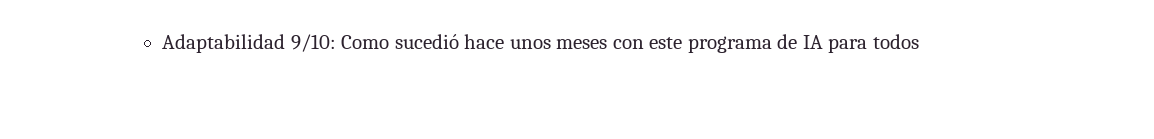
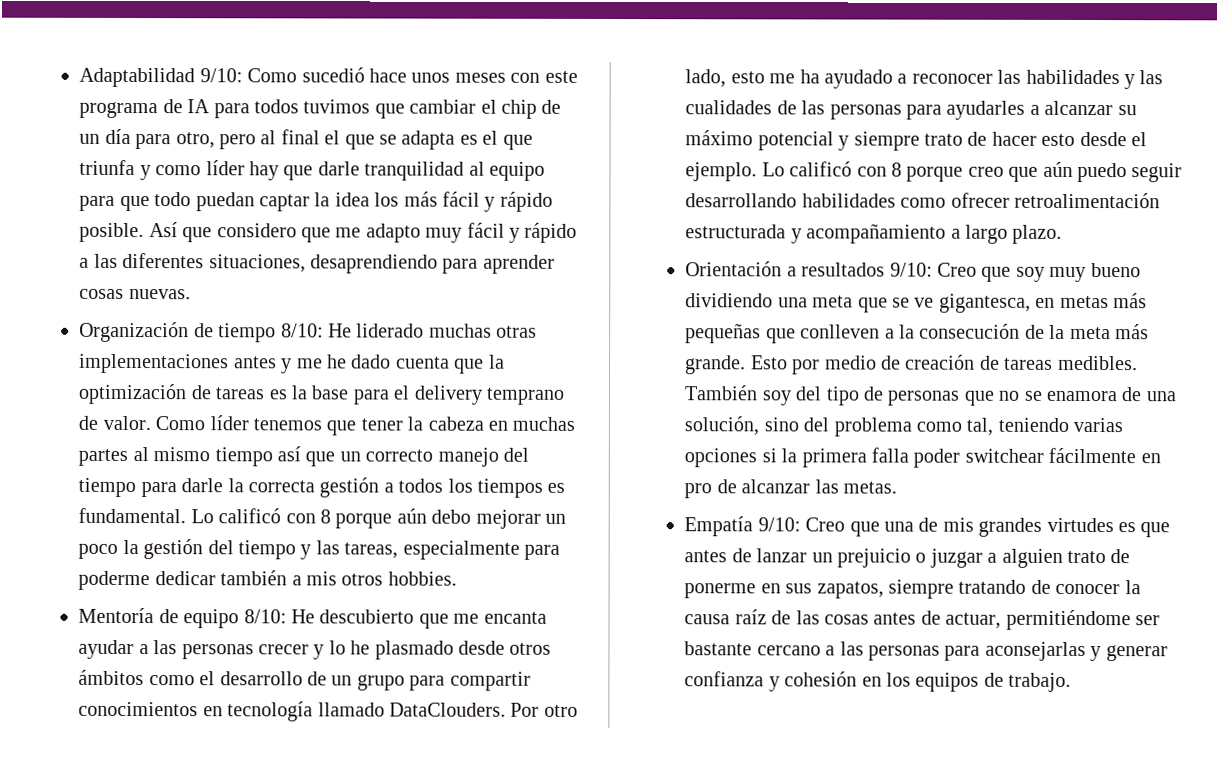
(920, 41) none -> [303,99,562,119] [79,128,533,150] [79,159,546,181] [79,191,553,212] [79,222,578,243] [79,252,555,274] [79,288,191,300] [79,321,538,343] [79,353,505,374] [78,383,566,405] [78,415,576,436] [78,446,530,467] [78,477,566,498] [78,507,567,529] [78,539,561,560] [78,570,457,591] [78,607,547,629] [78,639,552,660] [78,669,531,691] [78,701,578,722] [685,69,1164,90] [685,100,1137,120] [685,130,1148,151] [685,161,1183,183] [685,192,1161,209] [685,223,1063,244] [685,261,1141,283] [685,293,1148,313] [685,323,1150,344] [685,354,1138,375] [684,385,1177,406] [684,416,1124,437] [684,447,1161,468] [684,479,898,499] [684,516,1171,538] [684,548,1131,568] [684,579,1141,599] [684,609,1161,631] [684,641,1168,662] [684,671,1072,692] tuvimos que cambiar el chip de un día para otro, pero al final el que se adapta es el que triunfa y como líder hay que darle tranquilidad al equipo para que todo puedan captar la idea los más fácil y rápido posible. Así que considero que me adapto muy fácil y rápido a las diferentes situaciones, desaprendiendo para aprender cosas nuevas. // Organización de tiempo 8/10: He liderado muchas otras implementaciones antes y me he dado cuenta que la optimización de tareas es la base para el delivery temprano de valor. Como líder tenemos que tener la cabeza en muchas partes al mismo tiempo así que un correcto manejo del tiempo para darle la correcta gestión a todos los tiempos es fundamental. Lo calificó con 8 porque aún debo mejorar un poco la gestión del tiempo y las tareas, especialmente para poderme dedicar también a mis otros hobbies. // Mentoría de equipo 8/10: He descubierto que me encanta ayudar a las personas crecer y lo he plasmado desde otros ámbitos como el desarrollo de un grupo para compartir conocimientos en tecnología llamado DataClouders. Por otro lado, esto me ha ayudado a reconocer las habilidades y las cualidades de las personas para ayudarles a alcanzar su máximo potencial y siempre trato de hacer esto desde el ejemplo. Lo calificó con 8 porque creo que aún puedo seguir desarrollando habilidades como ofrecer retroalimentación estructurada y acompañamiento a largo plazo. // Orientación a resultados 9/10: Creo que soy muy bueno dividiendo una meta que se ve gigantesca, en metas más pequeñas que conlleven a la consecución de la meta más grande. Esto por medio de creación de tareas medibles. También soy del tipo de personas que no se enamora de una solución, sino del problema como tal, teniendo varias opciones si la primera falla poder switchear fácilmente en pro de alcanzar las metas. // Empatía 9/10: Creo que una de mis grandes virtudes es que antes de lanzar un prejuicio o juzgar a alguien trato de ponerme en sus zapatos, siempre tratando de conocer la causa raíz de las cosas antes de actuar, permitiéndome ser bastante cercano a las personas para aconsejarlas y generar confianza y cohesión en los equipos de trabajo.

